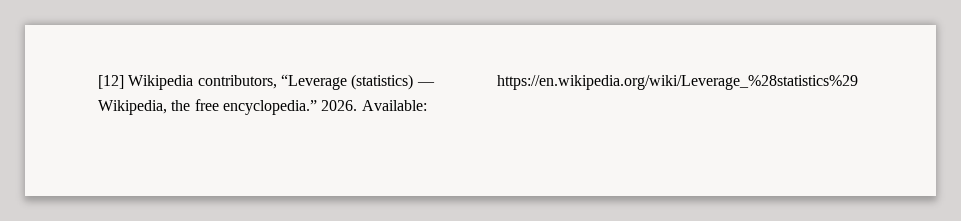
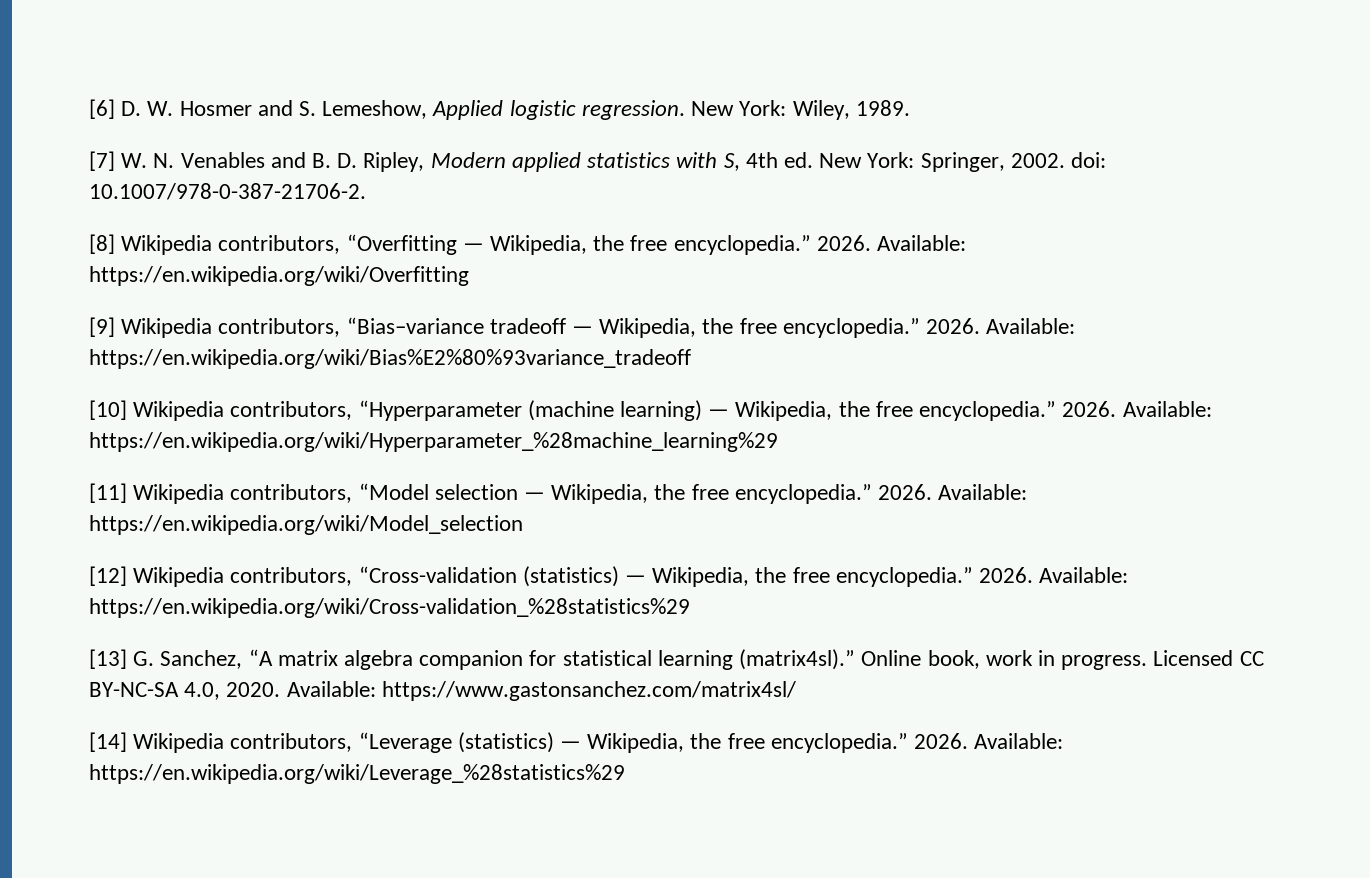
[98,75,124,89] [12] -> [89,99,910,120] [89,151,1106,172] [89,183,366,200] [89,234,967,255] [89,266,469,286] [89,317,1076,338] [89,349,691,369] [89,400,1212,421] [89,432,778,452] [89,483,1028,504] [89,515,523,535] [89,566,1129,587] [89,598,690,618] [89,649,1264,670] [89,681,796,701] [89,732,127,752] [6] D. W. Hosmer and S. Lemeshow, Applied logistic regression. New York: Wiley, 1989. // [7] W. N. Venables and B. D. Ripley, Modern applied statistics with S, 4th ed. New York: Springer, 2002. doi: 10.1007/978-0-387-21706-2. // [8] Wikipedia contributors, “Overfitting — Wikipedia, the free encyclopedia.” 2026. Available: https://en.wikipedia.org/wiki/Overfitting // [9] Wikipedia contributors, “Bias–variance tradeoff — Wikipedia, the free encyclopedia.” 2026. Available: https://en.wikipedia.org/wiki/Bias%E2%80%93variance_tradeoff // [10] Wikipedia contributors, “Hyperparameter (machine learning) — Wikipedia, the free encyclopedia.” 2026. Available: https://en.wikipedia.org/wiki/Hyperparameter_%28machine_learning%29 // [11] Wikipedia contributors, “Model selection — Wikipedia, the free encyclopedia.” 2026. Available: https://en.wikipedia.org/wiki/Model_selection // [12] Wikipedia contributors, “Cross-validation (statistics) — Wikipedia, the free encyclopedia.” 2026. Available: https://en.wikipedia.org/wiki/Cross-validation_%28statistics%29 // [13] G. Sanchez, “A matrix algebra companion for statistical learning (matrix4sl).” Online book, work in progress. Licensed CC BY-NC-SA 4.0, 2020. Available: https://www.gastonsanchez.com/matrix4sl/ // [14]

